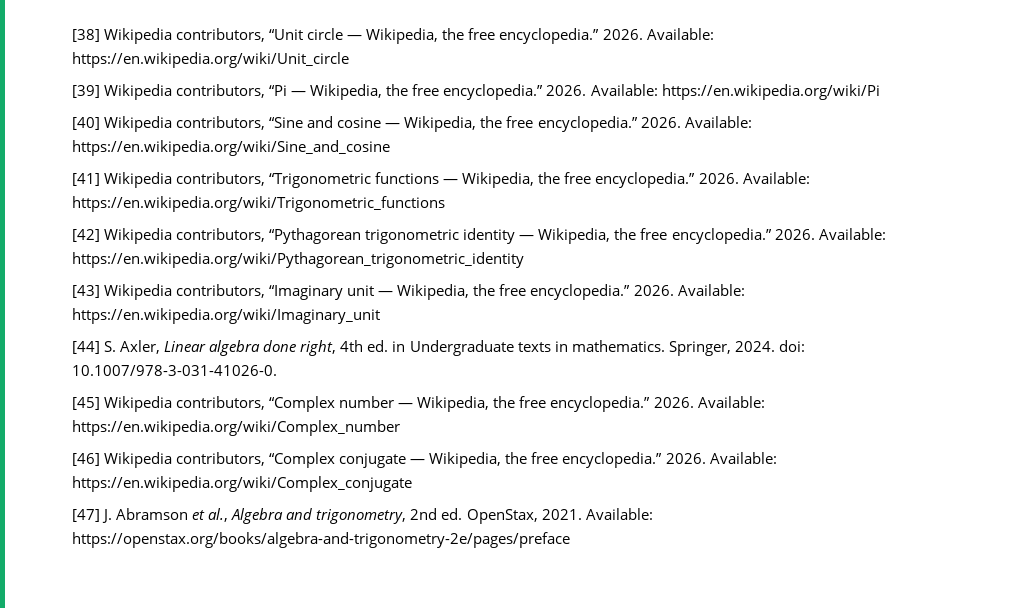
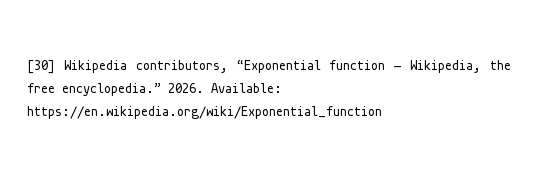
[72,28,714,44] [72,52,349,68] [72,84,880,100] [72,116,752,132] [72,140,390,156] [72,172,810,188] [72,196,445,212] [72,228,886,244] [72,252,524,268] [72,284,745,300] [72,308,380,324] [72,340,805,356] [72,365,277,376] [72,396,765,412] [72,420,400,436] [72,452,777,468] [72,476,412,492] [72,508,653,524] [72,532,570,548] [38] Wikipedia contributors, “Unit circle — Wikipedia, the free encyclopedia.” 2026. Available: https://en.wikipedia.org/wiki/Unit_circle // [39] Wikipedia contributors, “Pi — Wikipedia, the free encyclopedia.” 2026. Available: https://en.wikipedia.org/wiki/Pi // [40] Wikipedia contributors, “Sine and cosine — Wikipedia, the free encyclopedia.” 2026. Available: https://en.wikipedia.org/wiki/Sine_and_cosine // [41] Wikipedia contributors, “Trigonometric functions — Wikipedia, the free encyclopedia.” 2026. Available: https://en.wikipedia.org/wiki/Trigonometric_functions // [42] Wikipedia contributors, “Pythagorean trigonometric identity — Wikipedia, the free encyclopedia.” 2026. Available: https://en.wikipedia.org/wiki/Pythagorean_trigonometric_identity // [43] Wikipedia contributors, “Imaginary unit — Wikipedia, the free encyclopedia.” 2026. Available: https://en.wikipedia.org/wiki/Imaginary_unit // [44] S. Axler, Linear algebra done right, 4th ed. in Undergraduate texts in mathematics. Springer, 2024. doi: 10.1007/978-3-031-41026-0. // [45] Wikipedia contributors, “Complex number — Wikipedia, the free encyclopedia.” 2026. Available: https://en.wikipedia.org/wiki/Complex_number // [46] Wikipedia contributors, “Complex conjugate — Wikipedia, the free encyclopedia.” 2026. Available: https://en.wikipedia.org/wiki/Complex_conjugate // [47] J. Abramson et al., Algebra and trigonometry, 2nd ed. OpenStax, 2021. Available: https://openstax.org/books/algebra-and-trigonometry-2e/pages/preface -> [27,60,511,74] [27,83,282,96] [27,106,382,119] [30] Wikipedia contributors, “Exponential function — Wikipedia, the free encyclopedia.” 2026. Available: https://en.wikipedia.org/wiki/Exponential_function

